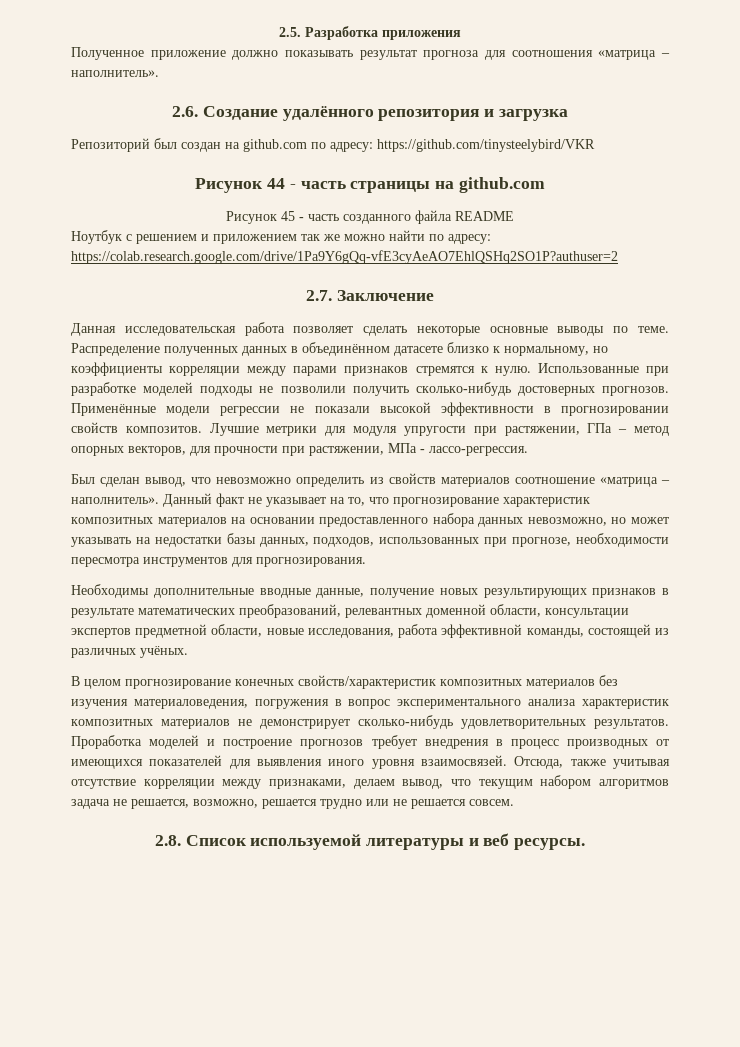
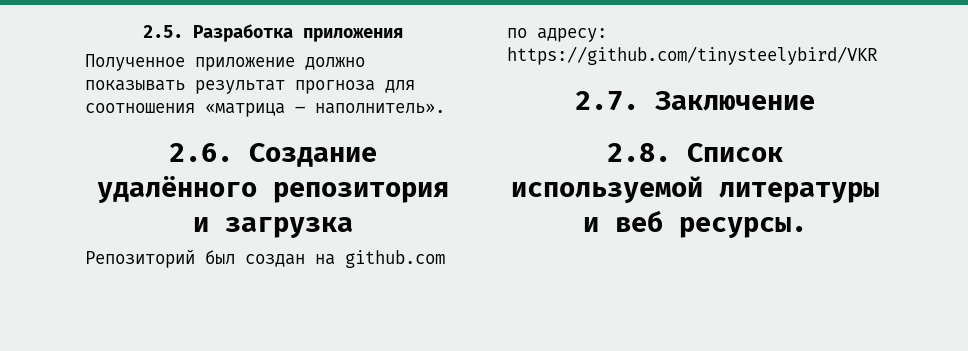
[195,177,545,193] [226,210,514,224] [71,230,491,244] [71,250,618,264] [306,290,434,301] [71,322,669,336] [71,342,608,356] [71,362,669,376] [71,382,669,396] [71,402,669,416] [71,422,670,436] [71,443,528,456] [71,473,670,487] [71,493,590,507] [71,513,669,527] [71,533,670,547] [71,557,366,567] [71,584,669,598] [71,604,629,618] [71,624,669,638] [71,646,188,658] [71,675,618,689] [71,699,669,709] [71,715,669,729] [71,735,670,749] [71,755,670,769] [71,775,670,789] [71,799,514,809] Рисунок 44 - часть страницы на github.com // Рисунок 45 - часть созданного файла README // Ноутбук с решением и приложением так же можно найти по адресу: https://colab.research.google.com/drive/1Pa9Y6gQq-vfE3cyAeAO7EhlQSHq2SO1P?authuser=2 // 2.7. Заключение // Данная исследовательская работа позволяет сделать некоторые основные выводы по теме. Распределение полученных данных в объединённом датасете близко к нормальному, но коэффициенты корреляции между парами признаков стремятся к нулю. Использованные при разработке моделей подходы не позволили получить сколько-нибудь достоверных прогнозов. Применённые модели регрессии не показали высокой эффективности в прогнозировании свойств композитов. Лучшие метрики для модуля упругости при растяжении, ГПа – метод опорных векторов, для прочности при растяжении, МПа - лассо-регрессия. // Был сделан вывод, что невозможно определить из свойств материалов соотношение «матрица – наполнитель». Данный факт не указывает на то, что прогнозирование характеристик композитных материалов на основании предоставленного набора данных невозможно, но может указывать на недостатки базы данных, подходов, использованных при прогнозе, необходимости пересмотра инструментов для прогнозирования. // Необходимы дополнительные вводные данные, получение новых результирующих признаков в результате математических преобразований, релевантных доменной области, консультации экспертов предметной области, новые исследования, работа эффективной команды, состоящей из различных учёных. // В целом прогнозирование конечных свойств/характеристик композитных материалов без изучения материаловедения, погружения в вопрос экспериментального анализа характеристик композитных материалов не демонстрирует сколько-нибудь удовлетворительных результатов. Проработка моделей и построение прогнозов требует внедрения в процесс производных от имеющихся показателей для выявления иного уровня взаимосвязей. Отсюда, также учитывая отсутствие корреляции между признаками, делаем вывод, что текущим набором алгоритмов задача не решается, возможно, решается трудно или не решается совсем. -> [575,91,815,111] 2.7. Заключение

